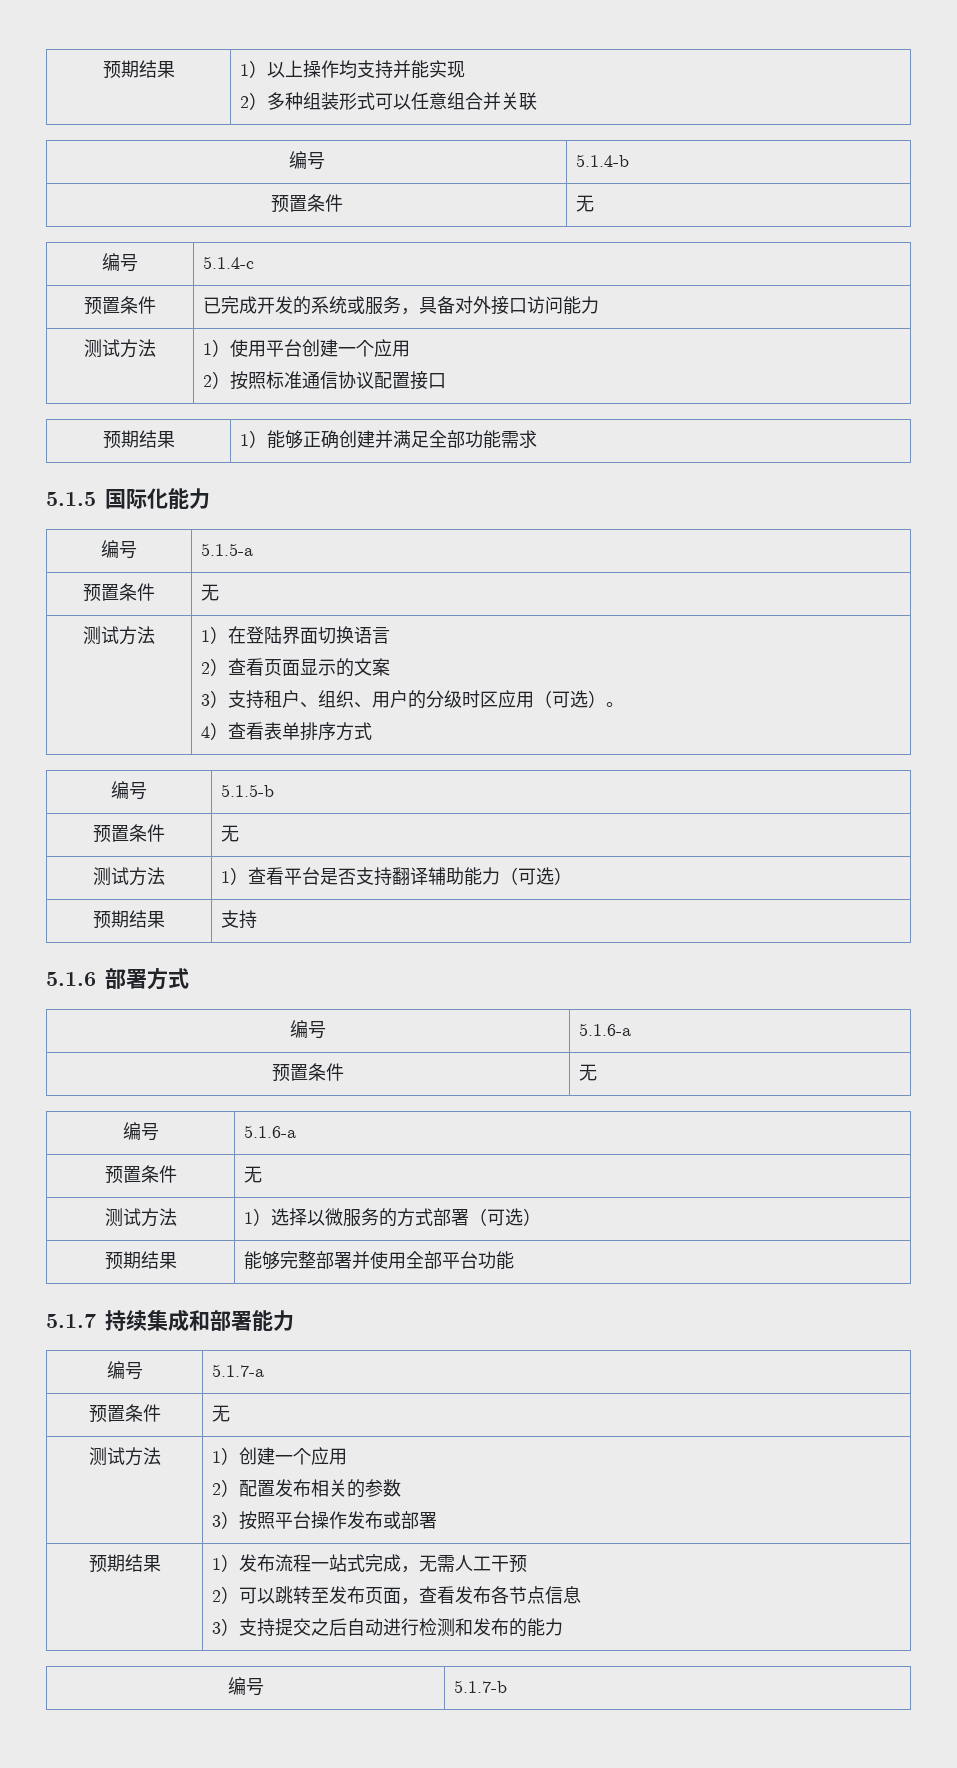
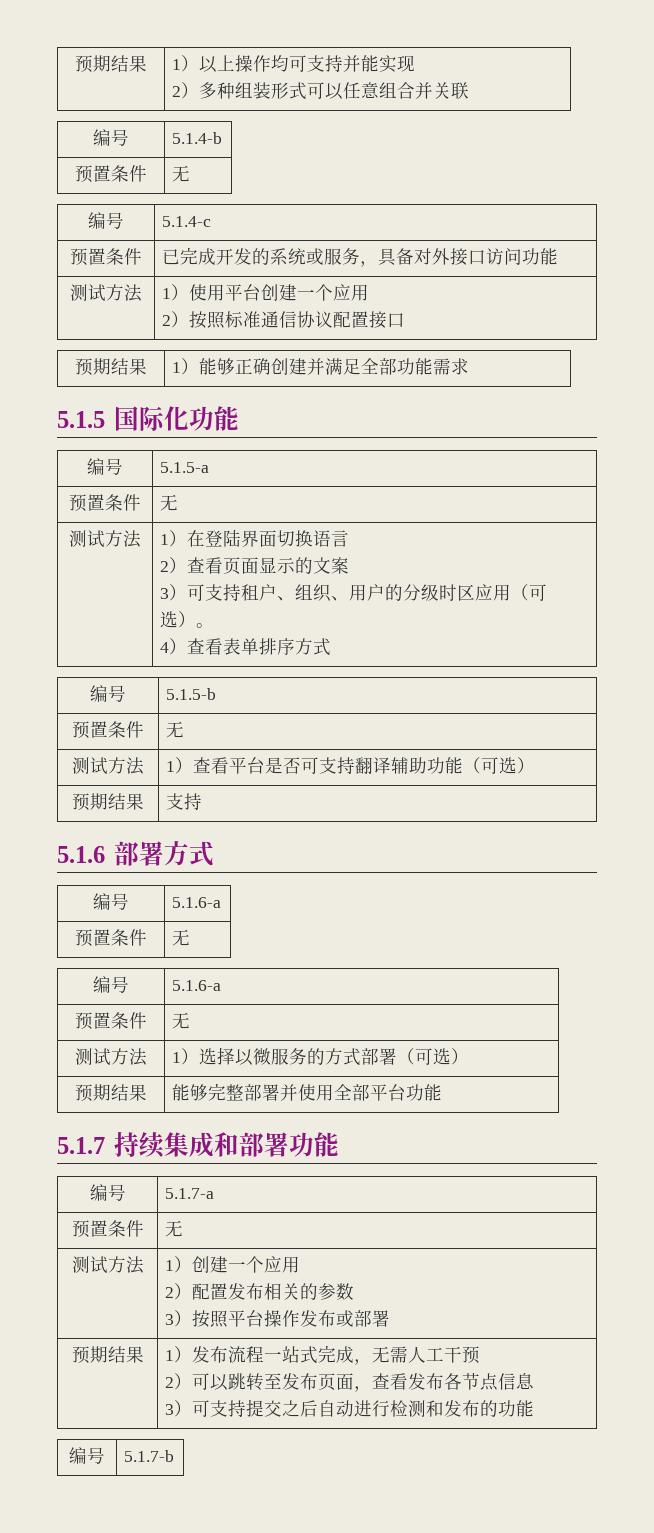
(357, 69) none -> [289,55,308,72] 可
[562,296,599,315] 能力 -> [522,248,559,265] 功能
[168,488,210,509] 能力 -> [188,406,239,431] 功能
(228, 699) none -> [187,584,206,601] 可
(356, 876) none -> [301,757,320,774] 可
[463,867,500,886] 能力 -> [427,757,464,774] 功能
[252,1310,294,1331] 能力 -> [288,1132,339,1157] 功能
(239, 1627) none -> [192,1400,211,1417] 可
[526,1618,563,1637] 能力 -> [498,1400,535,1417] 功能

